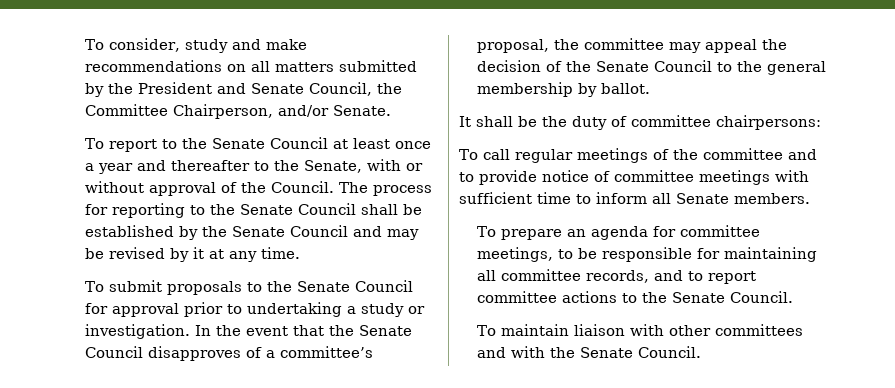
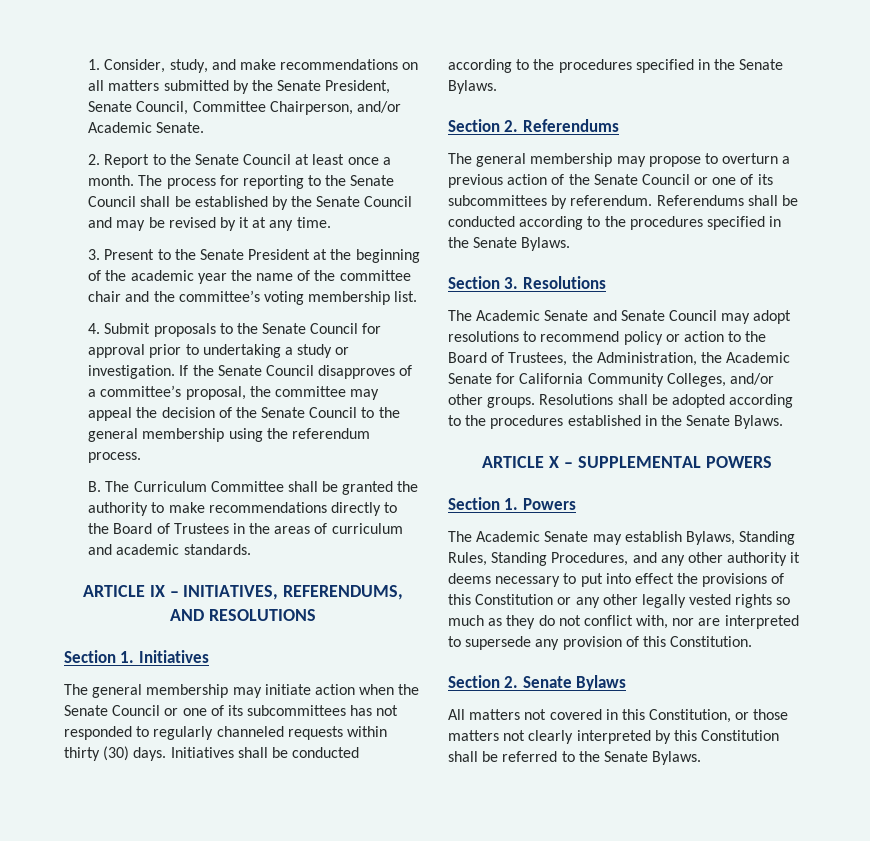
[84,38,228,53] To consider, study -> [88,59,208,73] 1. Consider, study,
[137,82,246,94] President and -> [277,80,391,94] Senate President,
[376,83,402,94] the -> (189, 108) none
(329, 111) none -> [88,122,153,133] Academic
[84,138,157,152] To report -> [88,154,150,168] 2. Report
[97,159,423,174] [84,181,334,196] year and thereafter to the Senate, with or without approval of the Council. -> [88,175,135,186] month.
[84,280,162,292] To submit -> [88,249,420,263] [88,270,411,284] [88,290,418,305] [88,323,151,334] 3. Present to the Senate President at the beginning of the academic year the name of the committee chair and the committee’s voting membership list. // 4. Submit
[194,325,324,336] In the event that -> [179,365,189,376] If
[577,83,650,97] [459,115,821,130] [459,148,817,163] [459,170,809,185] [459,192,810,204] [476,225,760,240] [476,247,817,262] [476,269,756,284] [476,291,793,303] [476,324,803,336] [476,346,701,358] by ballot. // It shall be the duty of committee chairpersons: // To call regular meetings of the committee and to provide notice of committee meetings with sufficient time to inform all Senate members. // To prepare an agenda for committee meetings, to be responsible for maintaining all committee records, and to report committee actions to the Senate Council. // To maintain liaison with other committees and with the Senate Council. -> [228,428,370,442] [88,452,142,463] [88,481,419,495] [88,502,398,516] [88,523,403,534] [88,544,251,555] [82,585,404,600] [170,609,316,621] [64,650,209,663] [64,684,420,698] [64,705,399,716] [64,726,387,740] [64,746,360,761] [448,59,784,73] [448,80,497,94] [448,119,619,132] [448,153,791,167] [448,174,773,188] [448,195,798,209] [448,216,782,230] [448,237,571,251] [448,276,606,289] [448,310,792,324] [448,331,767,345] [448,352,791,366] [448,373,774,387] [448,394,794,408] [448,415,784,429] [482,456,772,468] [448,497,576,510] [448,531,796,545] [448,552,801,566] [448,573,785,587] [448,594,791,608] [448,615,799,629] [448,636,753,650] [448,675,627,691] [448,709,789,723] [448,730,780,744] [448,751,702,765] using the referendum process. // B. The Curriculum Committee shall be granted the authority to make recommendations directly to the Board of Trustees in the areas of curriculum and academic standards. // ARTICLE IX – INITIATIVES, REFERENDUMS, AND RESOLUTIONS // Section 1. Initiatives // The general membership may initiate action when the Senate Council or one of its subcommittees has not responded to regularly channeled requests within thirty (30) days. Initiatives shall be conducted according to the procedures specified in the Senate Bylaws. // Section 2. Referendums // The general membership may propose to overturn a previous action of the Senate Council or one of its subcommittees by referendum. Referendums shall be conducted according to the procedures specified in the Senate Bylaws. // Section 3. Resolutions // The Academic Senate and Senate Council may adopt resolutions to recommend policy or action to the Board of Trustees, the Administration, the Academic Senate for California Community Colleges, and/or other groups. Resolutions shall be adopted according to the procedures established in the Senate Bylaws. // ARTICLE X – SUPPLEMENTAL POWERS // Section 1. Powers // The Academic Senate may establish Bylaws, Standing Rules, Standing Procedures, and any other authority it deems necessary to put into effect the provisions of this Constitution or any other legally vested rights so much as they do not conflict with, nor are interpreted to supersede any provision of this Constitution. // Section 2. Senate Bylaws // All matters not covered in this Constitution, or those matters not clearly interpreted by this Constitution shall be referred to the Senate Bylaws.

